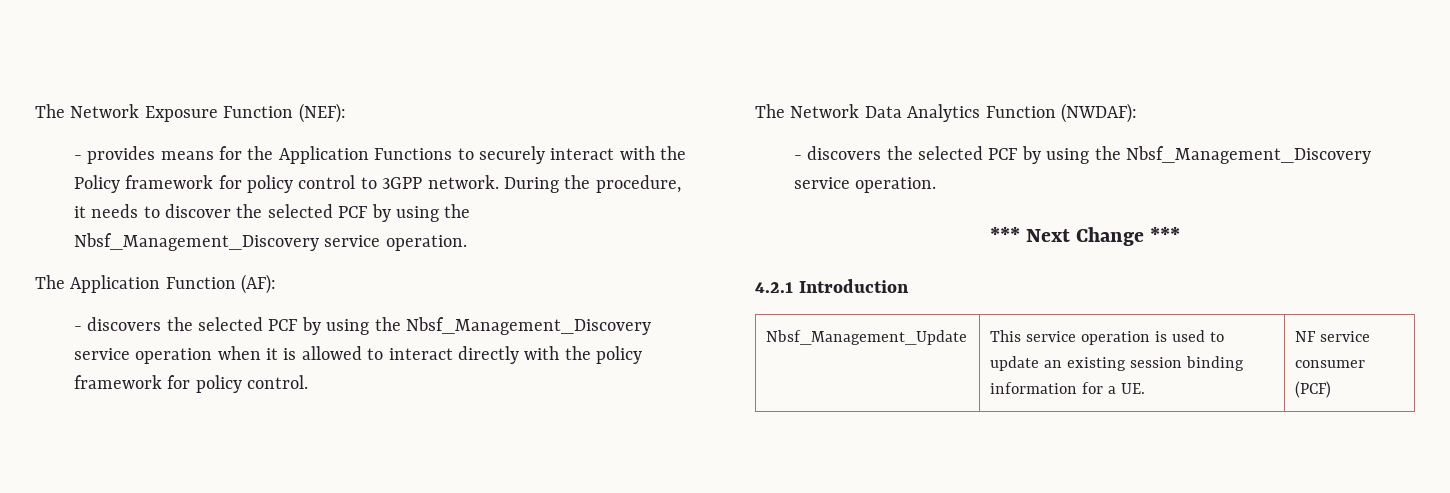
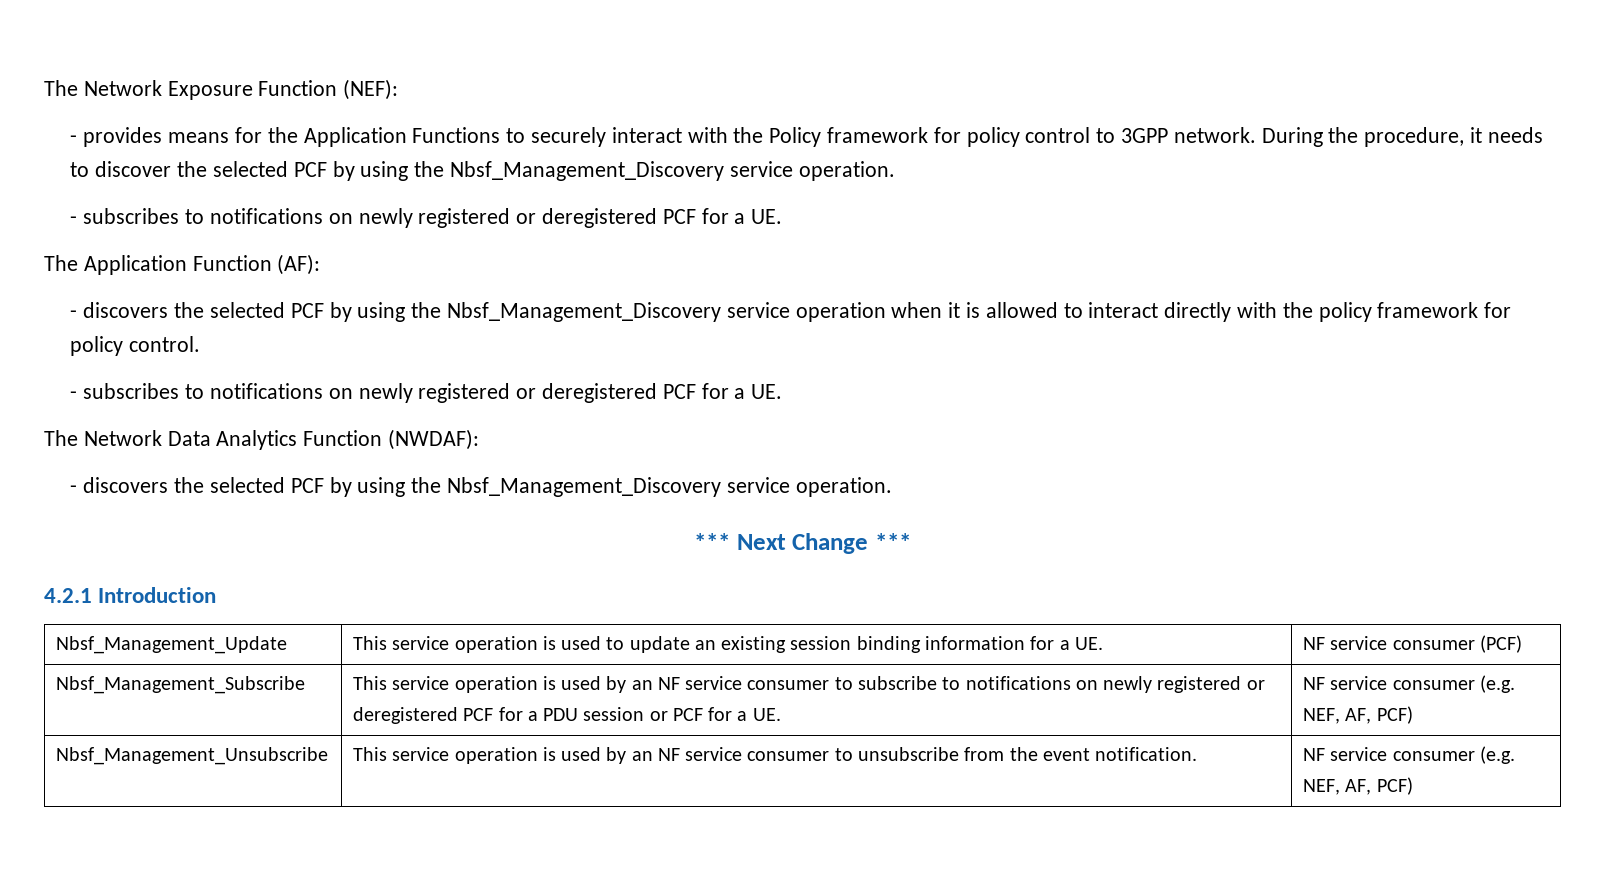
(467, 243) none -> [70,208,783,228] // - subscribes to notifications on newly registered or deregistered PCF for a UE.
(309, 382) none -> [70,383,783,403] // - subscribes to notifications on newly registered or deregistered PCF for a UE.
(1332, 389) none -> [56,676,306,694] [353,676,1265,693] [353,707,781,724] [1303,675,1515,693] [1303,706,1413,724] [56,747,329,765] [353,747,1198,764] [1303,746,1515,764] [1303,777,1413,795] // Nbsf_Management_Subscribe | This service operation is used by an NF service consumer to subscribe to notifications on newly registered or deregistered PCF for a PDU session or PCF for a UE. | NF service consumer (e.g. NEF, AF, PCF) // Nbsf_Management_Unsubscribe | This service operation is used by an NF service consumer to unsubscribe from the event notification. | NF service consumer (e.g. NEF, AF, PCF)

